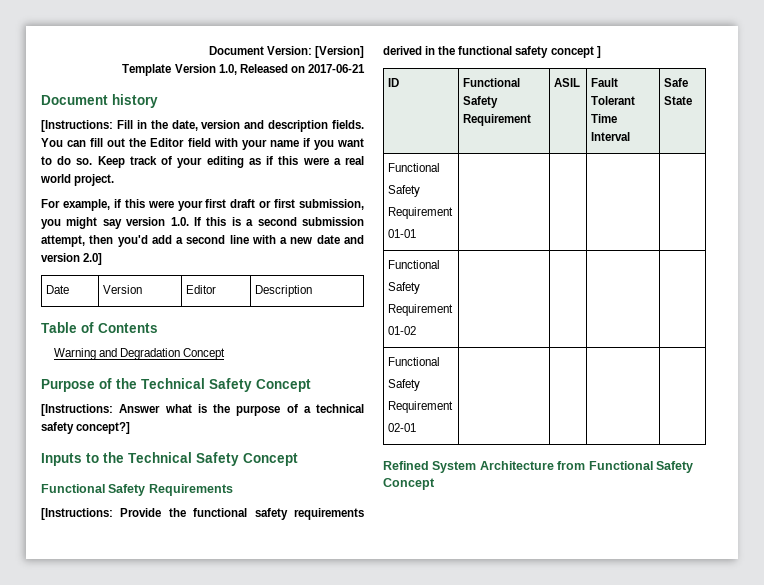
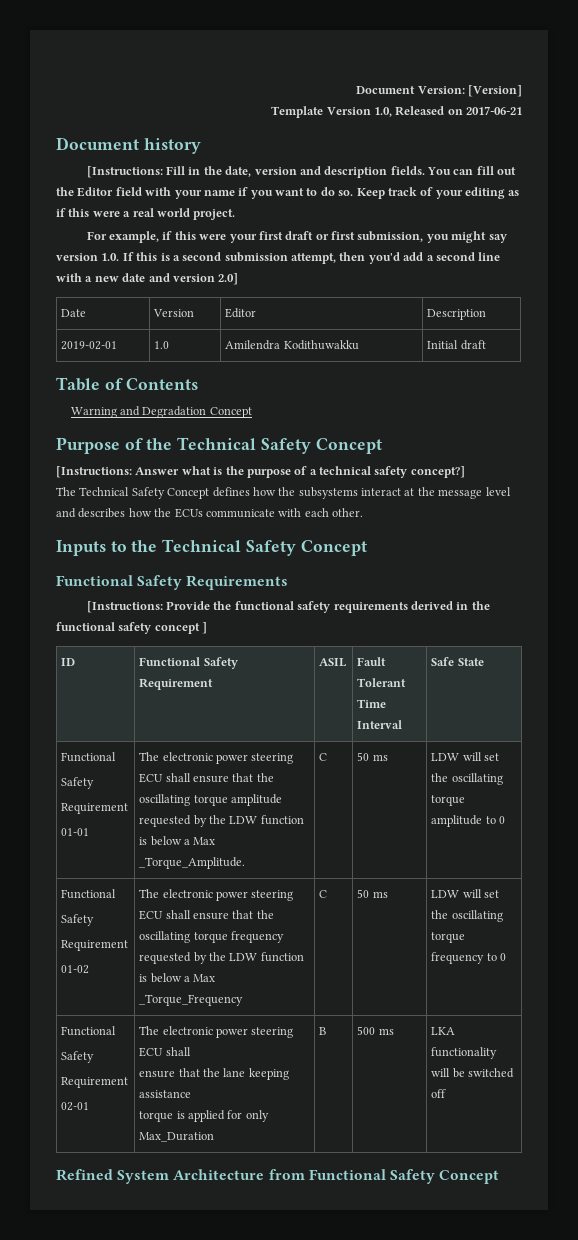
(313, 291) none -> [61,341,118,350] [154,341,170,349] [225,340,359,350] [427,340,486,350] // 2019-02-01 | 1.0 | Amilendra Kodithuwakku | Initial draft
(131, 428) none -> [56,487,511,499] [56,508,363,518] // The Technical Safety Concept defines how the subsystems interact at the message level and describes how the ECUs communicate with each other.
[388,260,441,269] [388,282,421,294] [388,304,454,316] [388,326,417,335] [388,357,441,366] [388,379,421,391] [388,401,454,413] [388,423,417,432] | | | // Functional // Safety // Requirement // 01-02 | | | | // Functional // Safety // Requirement // 02-01 | | | | -> [139,752,294,764] [139,773,274,783] [139,794,283,806] [139,815,304,827] [139,836,216,846] [139,857,246,869] [319,753,328,761] [357,752,388,761] [431,752,500,761] [431,773,503,785] [431,795,466,806] [431,815,506,827] [61,889,117,899] [61,914,95,926] [61,940,129,951] [61,965,90,974] [139,889,294,901] [139,910,274,920] [139,931,285,943] [139,952,304,964] [139,973,216,983] [139,994,244,1006] [319,890,328,898] [357,889,388,898] [431,889,500,898] [431,910,503,922] [431,932,466,943] [431,952,507,964] [61,1026,117,1036] [61,1051,95,1063] [61,1077,129,1088] [61,1102,90,1111] [139,1026,294,1038] [139,1047,191,1057] [139,1068,289,1080] [139,1090,192,1098] [139,1110,269,1122] [139,1132,215,1142] [319,1027,327,1035] [357,1026,394,1035] [431,1027,456,1035] [431,1047,498,1059] [431,1068,515,1078] [431,1089,447,1098] The electronic power steering ECU shall ensure that the oscillating torque amplitude requested by the LDW function is below a Max _Torque_Amplitude. | C | 50 ms | LDW will set the oscillating torque amplitude to 0 // Functional // Safety // Requirement // 01-02 | The electronic power steering ECU shall ensure that the oscillating torque frequency requested by the LDW function is below a Max _Torque_Frequency | C | 50 ms | LDW will set the oscillating torque frequency to 0 // Functional // Safety // Requirement // 02-01 | The electronic power steering ECU shall // ensure that the lane keeping assistance // torque is applied for only Max_Duration | B | 500 ms | LKA functionality will be switched off

